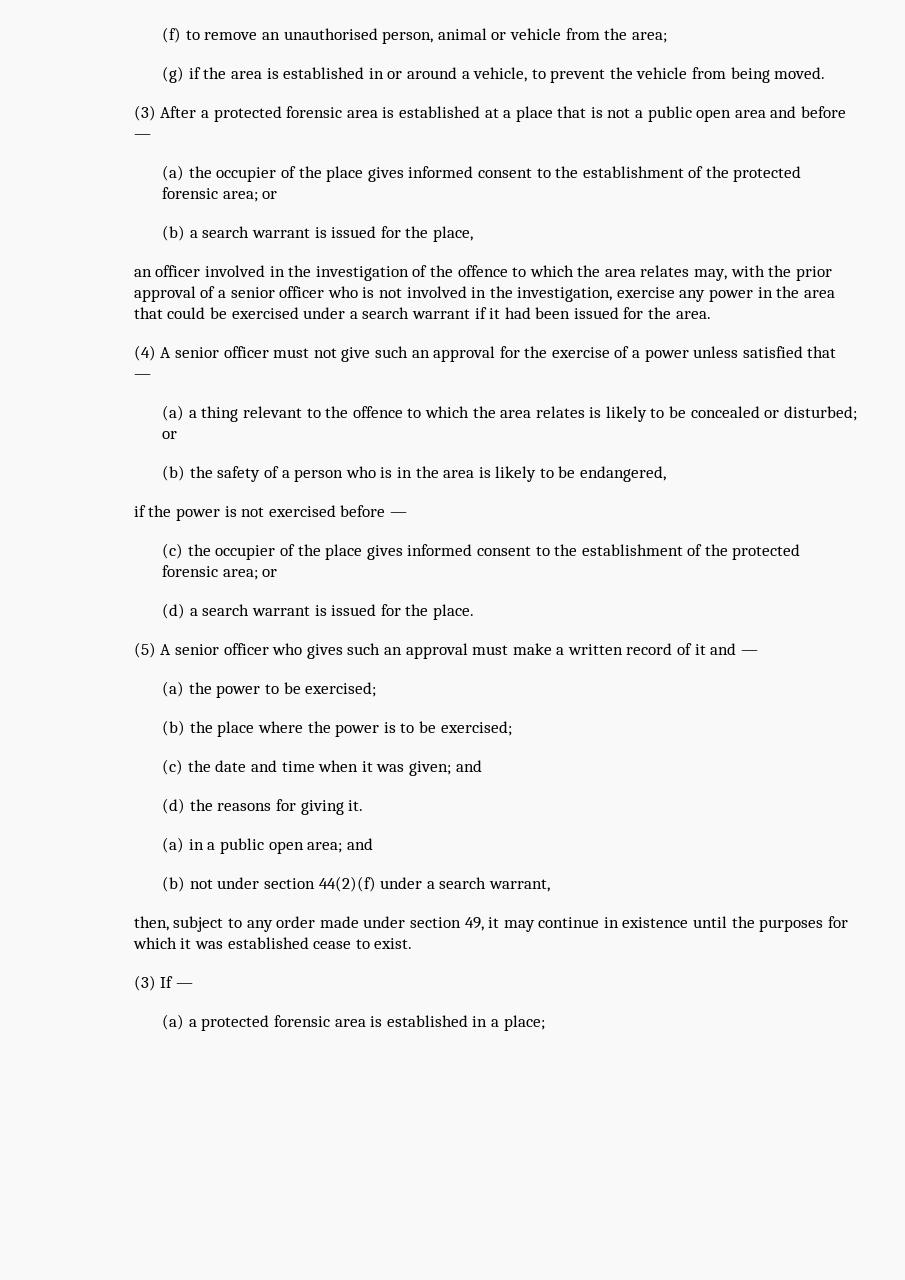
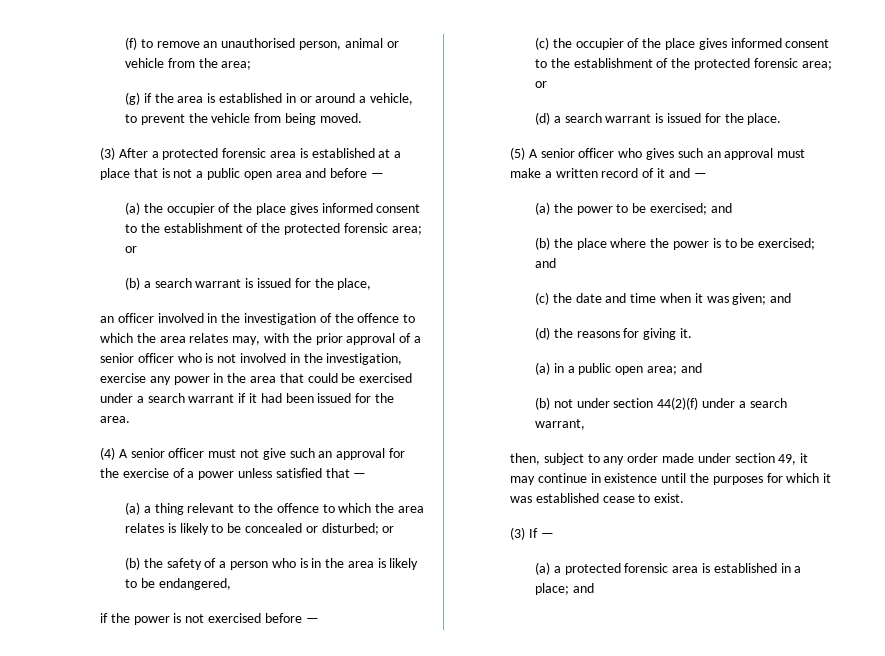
(377, 689) none -> [710,203,732,213] and
(512, 728) none -> [535,258,557,268] and
(545, 1023) none -> [572,583,594,593] and

